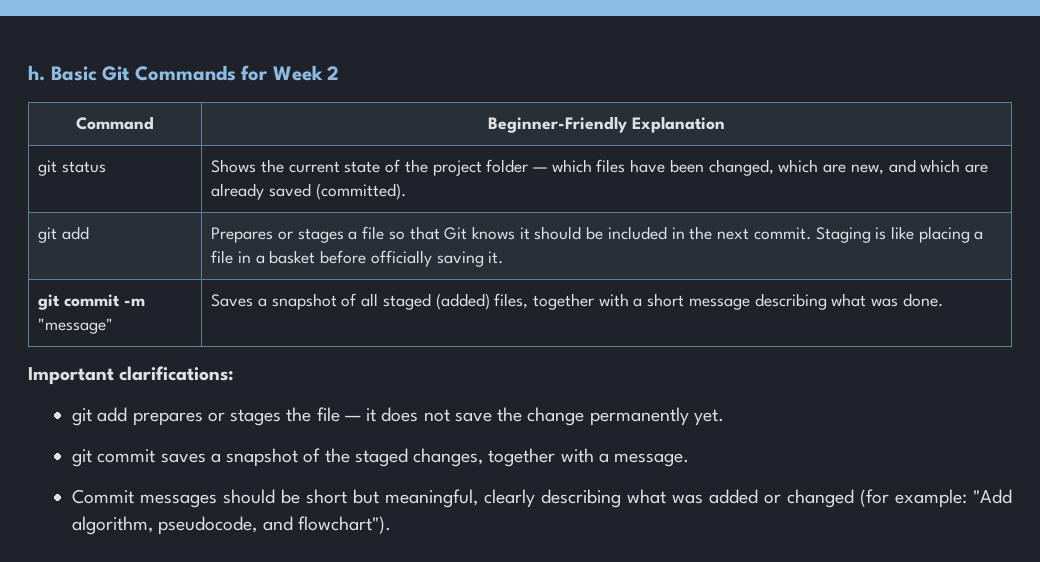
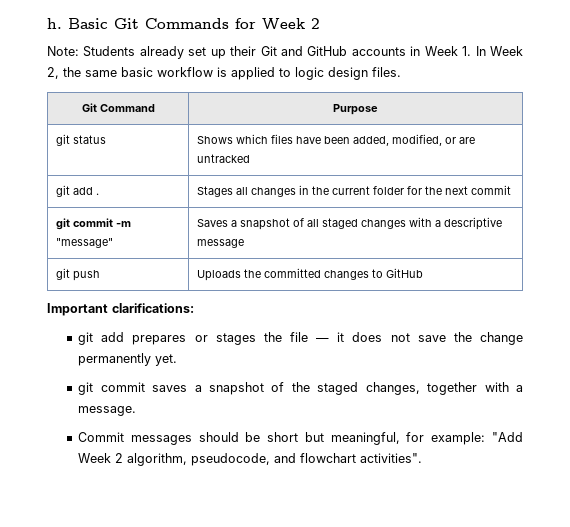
(340, 73) // -> [47,46,523,59] [47,67,401,80] [81,103,97,112] // Note: Students already set up their Git and GitHub accounts in Week 1. In Week 2, the same basic workflow is applied to logic design files. // Git
[488,116,725,133] Beginner-Friendly Explanation -> [333,104,378,115] Purpose
[260,159,988,176] [211,183,406,200] [38,226,89,243] [211,226,984,243] [211,250,504,267] the current state of the project folder — which files have been changed, which are new, and which are already saved (committed). // git add | Prepares or stages a file so that Git knows it should be included in the next commit. Staging is like placing a file in a basket before officially saving it. -> [235,134,475,146] [196,154,250,163] [55,185,99,197] [196,185,511,197] which files have been added, modified, or are untracked // git add . | Stages all changes in the current folder for the next commit
[435,293,685,310] (added) files, together with a short -> [360,217,502,230] changes with a descriptive
[754,293,943,310] describing what was done. -> [55,268,100,281] [196,268,423,281] // git push | Uploads the committed changes to GitHub
[483,489,1012,508] clearly describing what was added or changed (for example: "Add -> [406,432,523,445] [78,453,124,463] for example: "Add Week 2
[297,516,391,534] flowchart"). -> [300,453,423,463] flowchart activities".

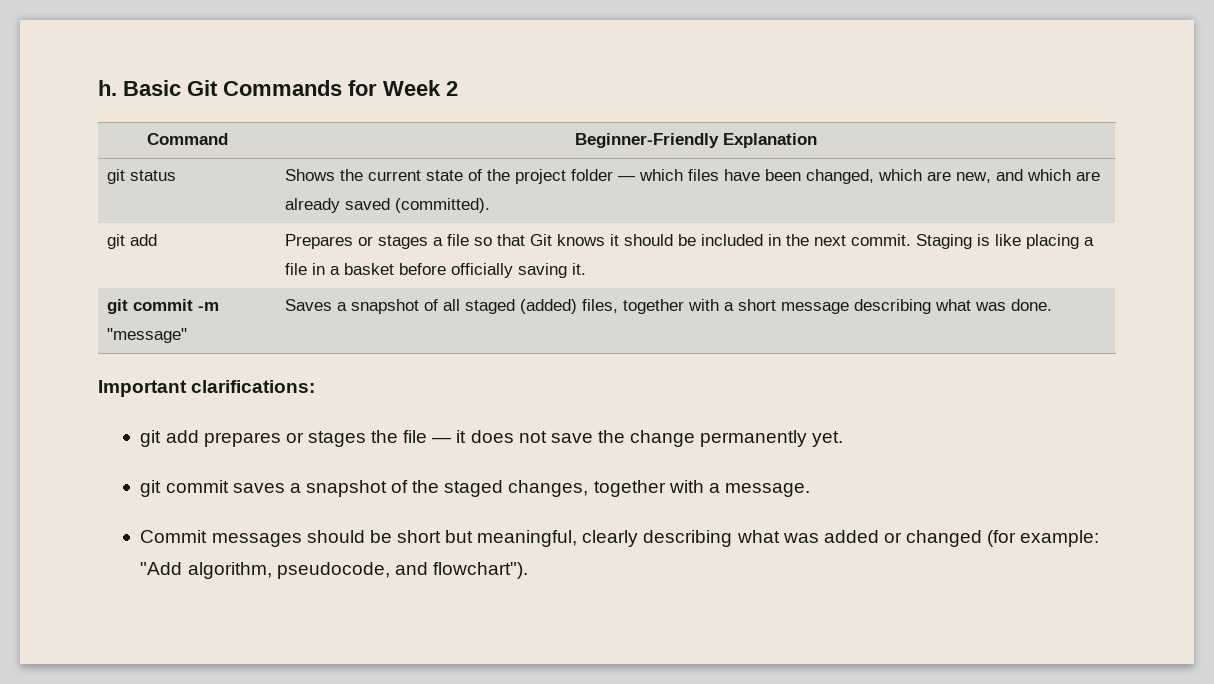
[47,46,523,59] [47,67,401,80] [81,103,97,112] // Note: Students already set up their Git and GitHub accounts in Week 1. In Week 2, the same basic workflow is applied to logic design files. // Git -> (458, 88) //
[333,104,378,115] Purpose -> [575,133,818,148] Beginner-Friendly Explanation
[235,134,475,146] [196,154,250,163] [55,185,99,197] [196,185,511,197] which files have been added, modified, or are untracked // git add . | Stages all changes in the current folder for the next commit -> [339,169,1100,184] [284,198,490,213] [106,234,157,249] [284,234,1094,249] [284,263,586,278] the current state of the project folder — which files have been changed, which are new, and which are already saved (committed). // git add | Prepares or stages a file so that Git knows it should be included in the next commit. Staging is like placing a file in a basket before officially saving it.
[360,217,502,230] changes with a descriptive -> [519,299,776,314] (added) files, together with a short
[55,268,100,281] [196,268,423,281] // git push | Uploads the committed changes to GitHub -> [853,299,1052,314] describing what was done.
[406,432,523,445] [78,453,124,463] for example: "Add Week 2 -> [582,530,1100,547] [140,562,183,575] clearly describing what was added or changed (for example: "Add
[300,453,423,463] flowchart activities". -> [432,562,528,579] flowchart").

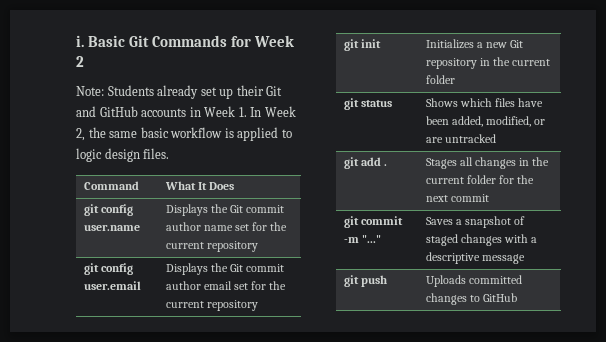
[98,80,117,96] h. -> [76,35,84,47] i.
[147,133,228,145] [575,133,818,148] [106,169,176,184] [284,169,1100,184] [284,198,490,213] [106,234,157,249] [284,234,1094,249] [284,263,586,278] // Command | Beginner-Friendly Explanation // git status | Shows the current state of the project folder — which files have been changed, which are new, and which are already saved (committed). // git add | Prepares or stages a file so that Git knows it should be included in the next commit. Staging is like placing a file in a basket before officially saving it. -> [76,85,283,99] [76,106,296,117] [76,127,292,141] [76,148,170,162] [83,181,139,190] [164,181,234,190] [83,204,133,216] [83,224,140,231] [165,204,284,216] [165,222,288,231] [165,241,258,252] [83,263,133,275] [83,281,141,290] [165,263,284,275] [165,281,287,290] [165,300,258,311] [343,39,381,51] [425,39,523,49] [425,57,550,69] [425,75,455,84] [343,98,392,110] [425,98,543,107] [425,116,545,127] [425,134,496,143] [343,157,387,169] [425,157,550,169] [425,175,534,184] [425,194,489,202] // Note: Students already set up their Git and GitHub accounts in Week 1. In Week 2, the same basic workflow is applied to logic design files. // Command | What It Does // git config user.name | Displays the Git commit author name set for the current repository // git config user.email | Displays the Git commit author email set for the current repository // git init | Initializes a new Git repository in the current folder // git status | Shows which files have been added, modified, or are untracked // git add . | Stages all changes in the current folder for the next commit
[106,328,187,343] "message" -> [361,235,381,243] "..."
[442,299,776,314] all staged (added) files, together with a short -> [425,234,537,246] [425,252,480,264] staged changes with a descriptive
[853,299,1052,314] [98,380,316,397] [140,430,844,447] [140,480,811,497] [140,530,1100,547] [140,562,528,579] describing what was done. // Important clarifications: // git add prepares or stages the file — it does not save the change permanently yet. // git commit saves a snapshot of the staged changes, together with a message. // Commit messages should be short but meaningful, clearly describing what was added or changed (for example: "Add algorithm, pseudocode, and flowchart"). -> [343,275,387,287] [425,275,522,287] [425,293,517,305] // git push | Uploads committed changes to GitHub

